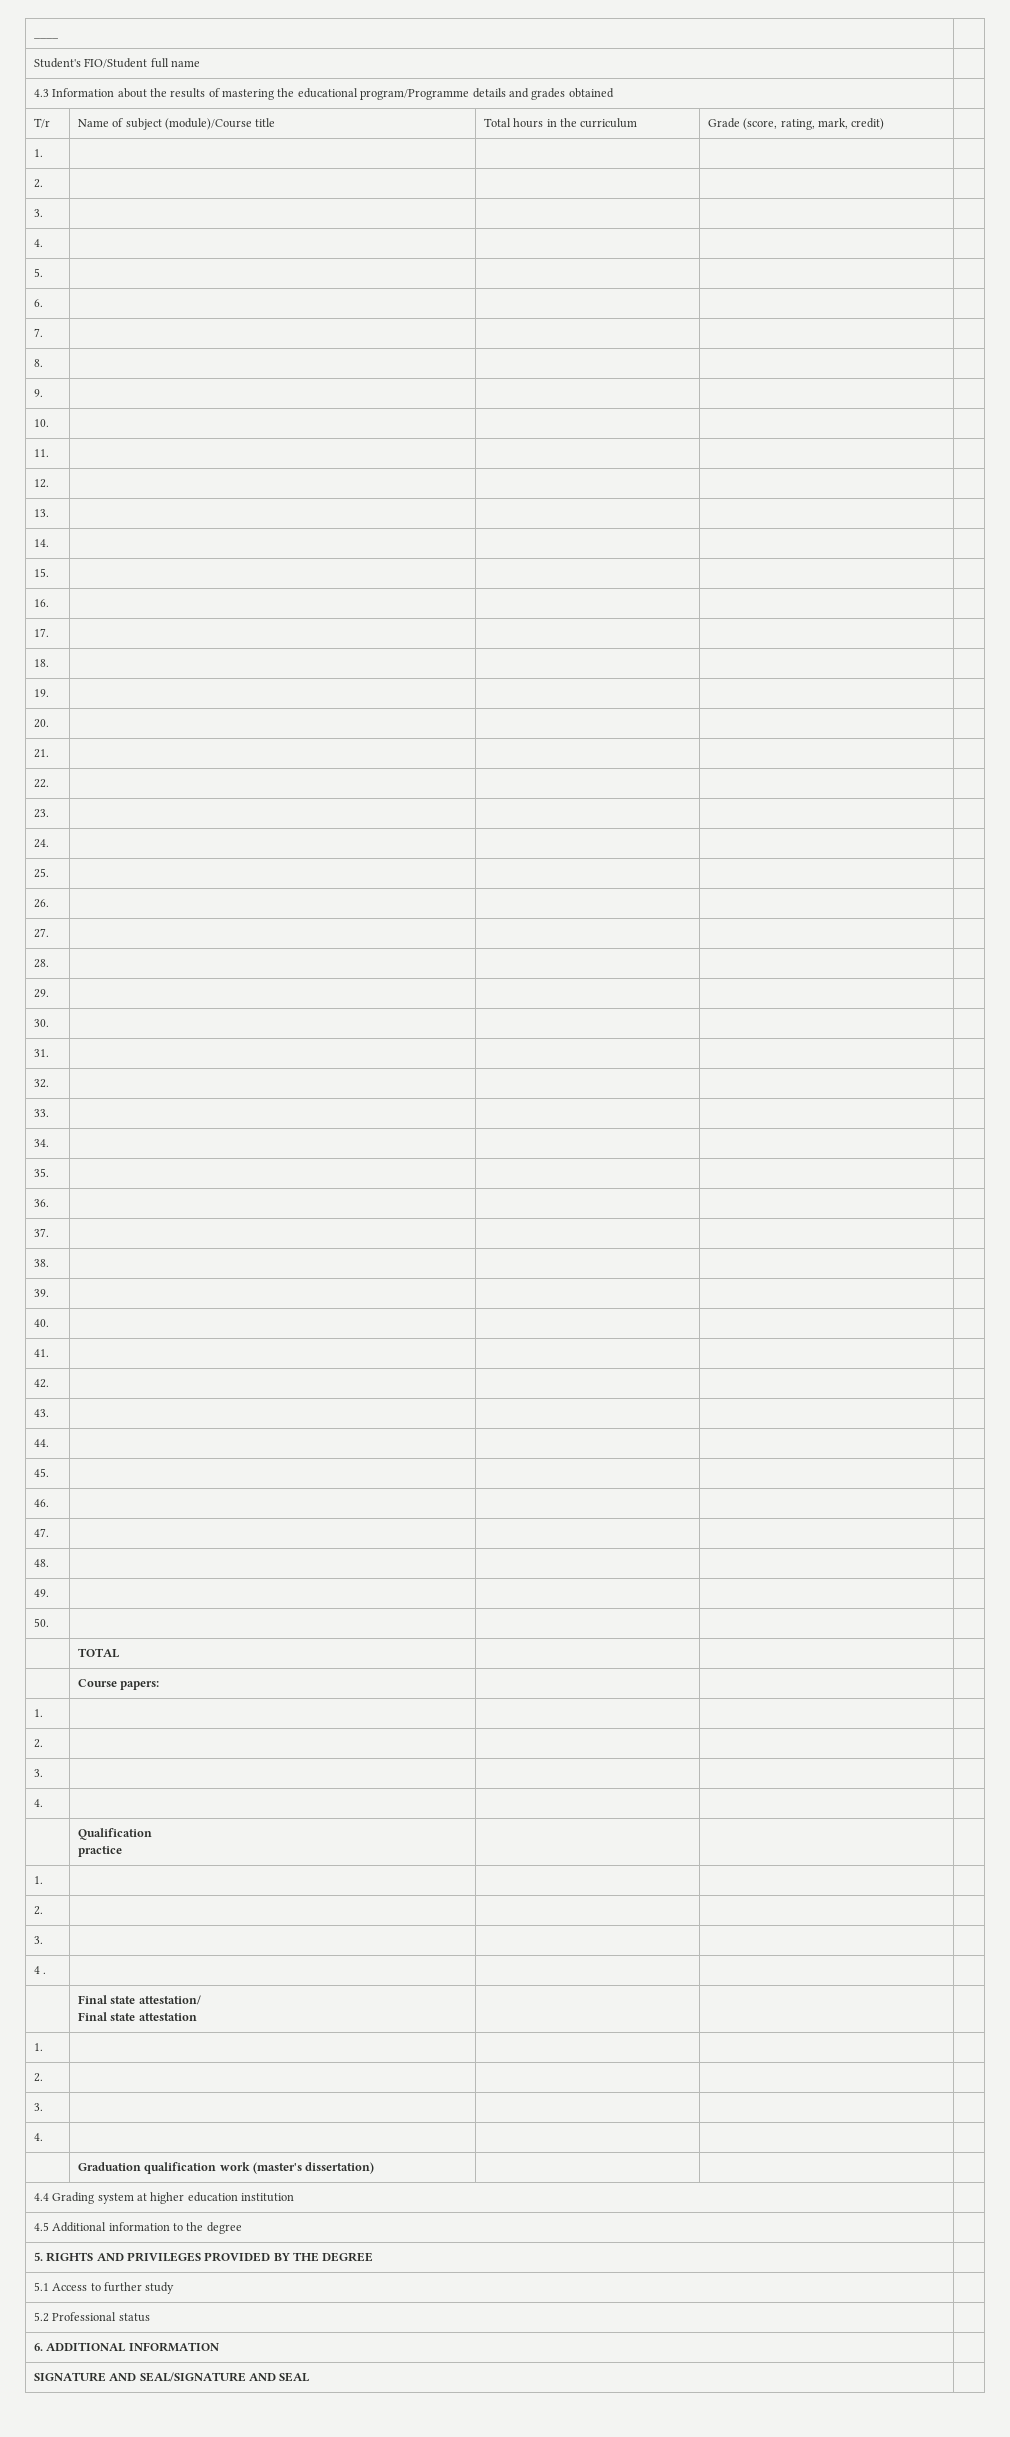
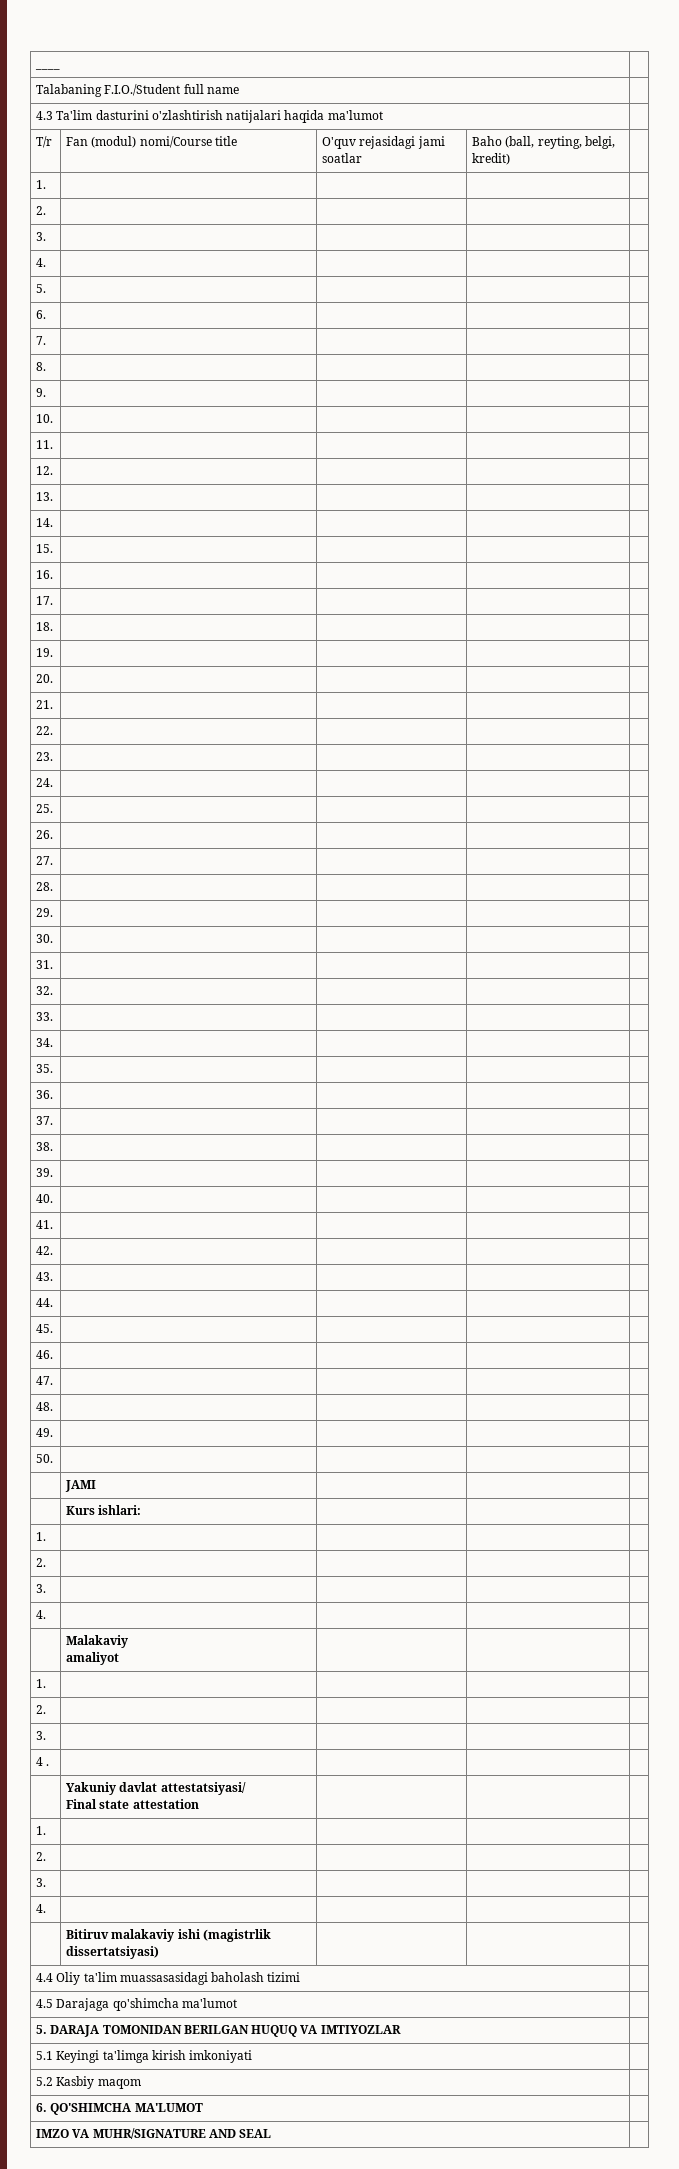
[33,58,148,68] Student's FIO/Student -> [36,84,181,97] Talabaning F.I.O./Student
[52,88,614,100] [33,118,50,128] [77,118,276,130] [483,118,638,128] [707,118,885,130] Information about the results of mastering the educational program/Programme details and grades obtained | // T/r | Name of subject (module)/Course title | Total hours in the curriculum | Grade (score, rating, mark, credit) -> [56,110,383,123] [36,136,53,148] [66,136,237,148] [322,136,445,149] [322,153,363,163] [472,136,615,149] [472,153,511,165] Ta'lim dasturini o'zlashtirish natijalari haqida ma'lumot | // T/r | Fan (modul) nomi/Course title | O'quv rejasidagi jami soatlar | Baho (ball, reyting, belgi, kredit)
[77,1648,119,1658] [77,1679,160,1690] [33,1709,43,1717] [33,1739,43,1748] [33,1769,43,1777] [33,1799,43,1807] [77,1828,152,1840] [77,1846,122,1857] TOTAL | | | // | Course papers: | | | // 1. | | | | // 2. | | | | // 3. | | | | // 4. | | | | // | Qualification // practice -> [65,1480,97,1492] [66,1505,142,1515] [36,1532,47,1541] [36,1558,47,1567] [36,1584,47,1593] [36,1610,47,1619] [66,1635,129,1648] [66,1652,120,1665] JAMI | | | // | Kurs ishlari: | | | // 1. | | | | // 2. | | | | // 3. | | | | // 4. | | | | // | Malakaviy // amaliyot
[77,1995,201,2005] Final state attestation/ -> [66,1782,246,1795] Yakuniy davlat attestatsiyasi/
[77,2162,375,2174] [33,2192,295,2204] [33,2222,242,2234] [33,2252,374,2262] [33,2282,175,2294] Graduation qualification work (master's dissertation) | | | // 4.4 Grading system at higher education institution | // 4.5 Additional information to the degree | // 5. RIGHTS AND PRIVILEGES PROVIDED BY THE DEGREE | // 5.1 Access to further study -> [66,1929,271,1942] [66,1946,160,1959] [36,1972,301,1985] [36,1998,237,2011] [36,2025,401,2037] [36,2050,253,2063] Bitiruv malakaviy ishi (magistrlik dissertatsiyasi) | | | // 4.4 Oliy ta'lim muassasasidagi baholash tizimi | // 4.5 Darajaga qo'shimcha ma'lumot | // 5. DARAJA TOMONIDAN BERILGAN HUQUQ VA IMTIYOZLAR | // 5.1 Keyingi ta'limga kirish imkoniyati
[52,2312,150,2322] [33,2342,219,2352] [33,2372,246,2382] Professional status | // 6. ADDITIONAL INFORMATION | // SIGNATURE AND SEAL/SIGNATURE -> [56,2076,141,2089] [36,2103,203,2115] [36,2128,206,2139] Kasbiy maqom | // 6. QO'SHIMCHA MA'LUMOT | // IMZO VA MUHR/SIGNATURE

